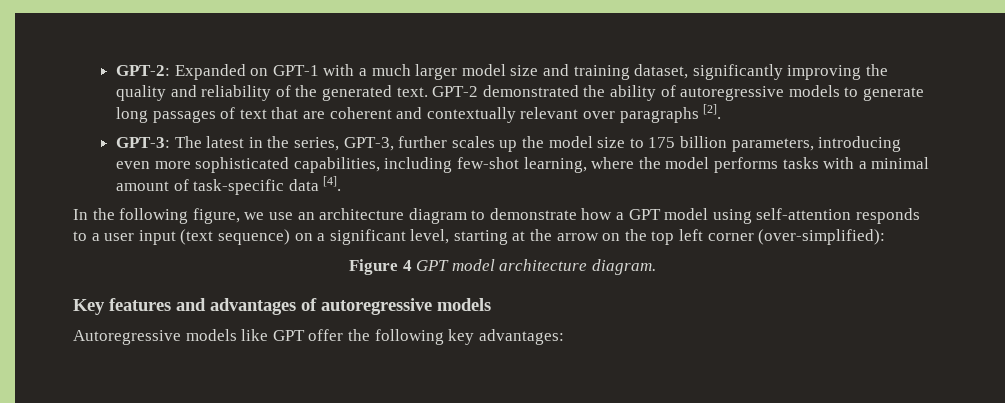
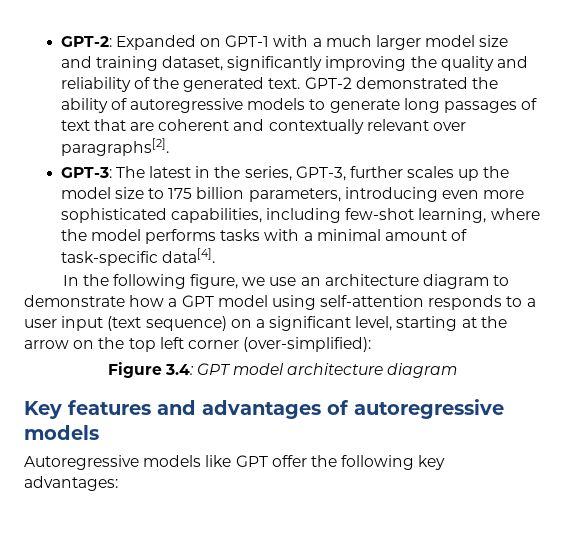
[619,104,722,123] paragraphs [2]. -> [60,138,169,156] paragraphs[2].
[288,176,342,191] data [4]. -> [161,248,215,263] data[4].
[402,260,412,271] 4 -> [164,364,194,375] 3.4:
[591,259,656,275] diagram. -> [387,363,458,378] diagram

